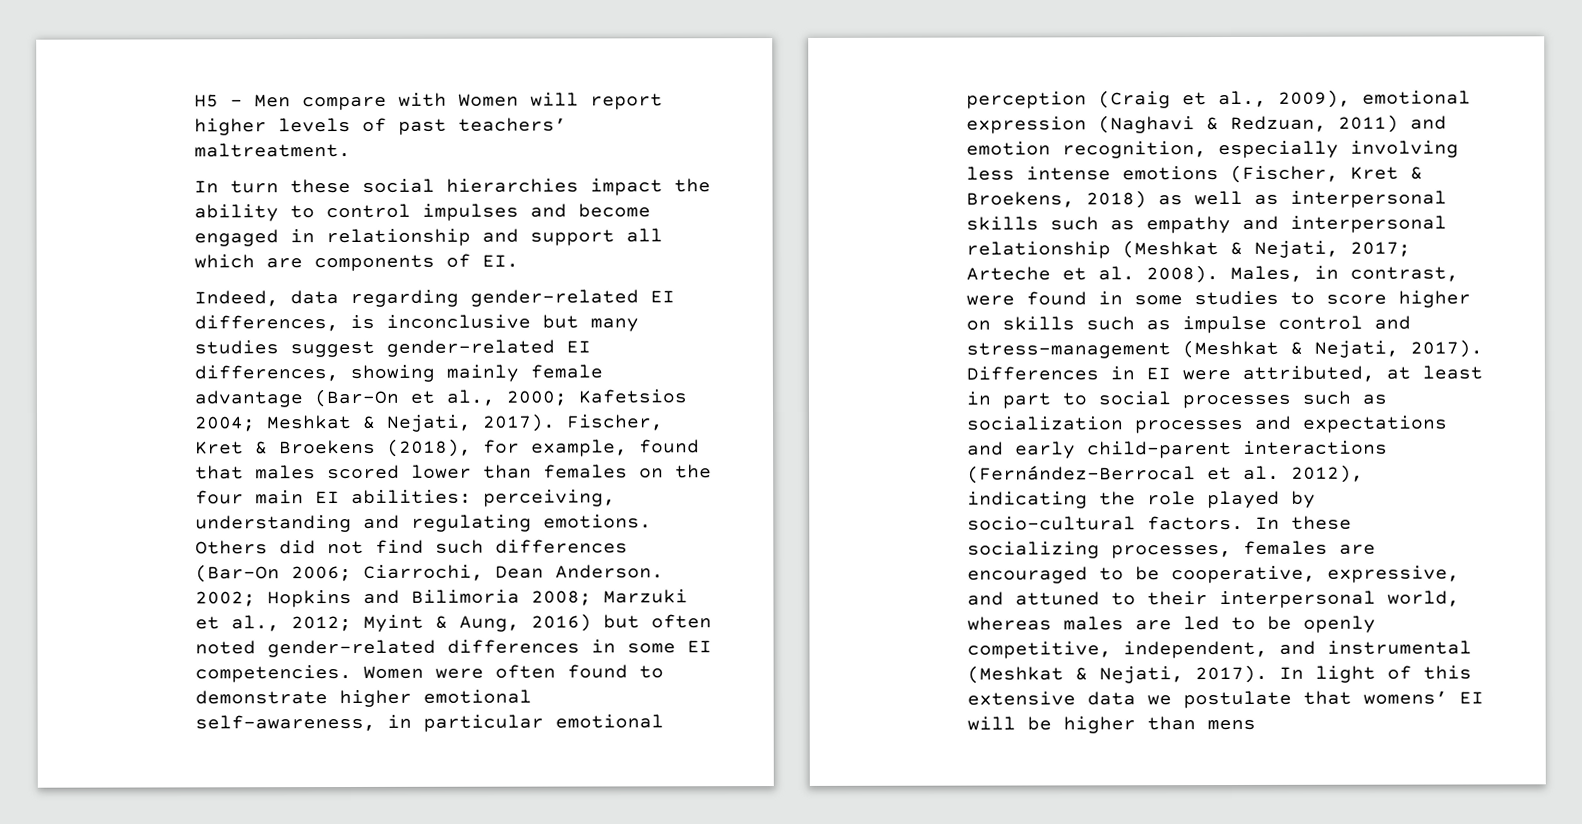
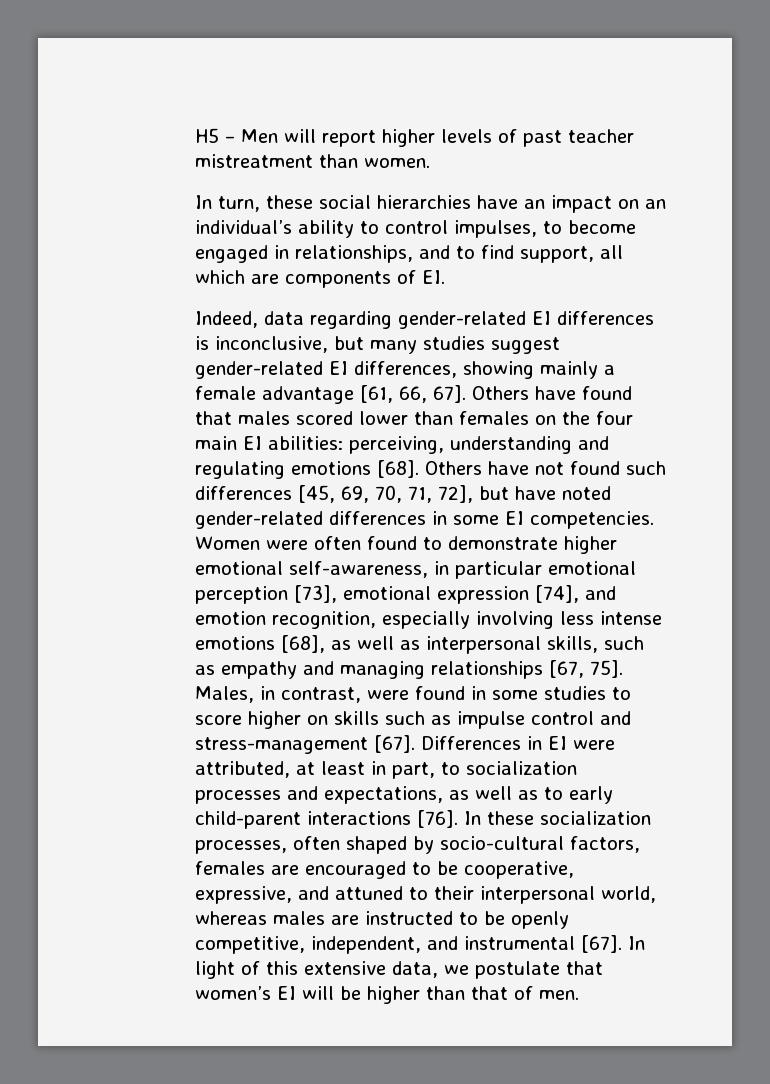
[302,92,520,111] compare with Women -> (278, 136) none
[458,117,568,132] [194,142,352,158] [194,180,280,194] teachers’ maltreatment. // In turn -> [567,129,634,143] [194,154,430,168] [194,195,260,212] teacher mistreatment than women. // In turn,
[590,178,712,196] impact the -> [476,195,666,213] [194,220,292,234] have an impact on an individual’s
[422,203,568,221] impulses and -> [453,220,562,238] impulses, to
[326,228,616,247] relationship and support -> [294,245,594,263] relationships, and to find support,
[194,314,532,332] differences, is inconclusive -> [556,311,654,325] [194,336,328,353] differences is inconclusive,
(520, 373) none -> [603,365,615,375] a
[314,388,688,408] [195,413,665,432] [195,438,629,457] (Bar-On et al., 2000; Kafetsios 2004; Meshkat & Nejati, 2017). Fischer, Kret & Broekens (2018), for example, -> [359,385,576,403] [61, 66, 67]. Others have
[543,514,653,529] [195,539,629,555] [195,564,665,583] [195,589,689,608] [195,613,713,632] emotions. Others did not find such differences (Bar-On 2006; Ciarrochi, Dean Anderson. 2002; Hopkins and Bilimoria 2008; Marzuki et al., 2012; Myint & Aung, 2016) but often -> [290,460,666,478] [194,485,556,503] emotions [68]. Others have not found such differences [45, 69, 70, 71, 72], but have
[1098,89,1472,109] [966,114,1400,134] (Craig et al., 2009), emotional expression (Naghavi & Redzuan, 2011) -> [293,585,579,604] [73], emotional expression [74],
[1230,164,1424,184] [966,190,1148,209] (Fischer, Kret & Broekens, 2018) -> [280,635,325,653] [68],
[966,216,1040,231] skills -> [546,636,598,653] skills,
[1290,215,1448,233] [966,240,1412,259] [966,265,1220,284] interpersonal relationship (Meshkat & Nejati, 2017; Arteche et al. 2008). -> [339,660,623,679] managing relationships [67, 75].
[1182,339,1484,359] (Meshkat & Nejati, 2017). -> [373,735,415,753] [67].
[1002,390,1388,409] [967,415,1449,434] [967,440,1389,459] [967,464,1365,484] [967,490,1317,509] [967,515,1353,531] [967,541,1233,559] part to social processes such as socialization processes and expectations and early child-parent interactions (Fernández-Berrocal et al. 2012), indicating the role played by socio-cultural factors. In these socializing processes, -> [391,761,577,779] [194,786,613,804] [194,810,651,829] [194,836,640,854] part, to socialization processes and expectations, as well as to early child-parent interactions [76]. In these socialization processes, often shaped by socio-cultural factors,
[1183,616,1221,631] led -> [364,911,453,925] instructed
[967,664,1269,684] (Meshkat & Nejati, 2017). -> [580,935,622,953] [67].
[1087,691,1137,706] data -> [391,961,438,978] data,
[1363,690,1449,705] womens’ -> [194,986,271,1000] women’s
[1207,719,1257,731] mens -> [470,986,579,1000] that of men.

